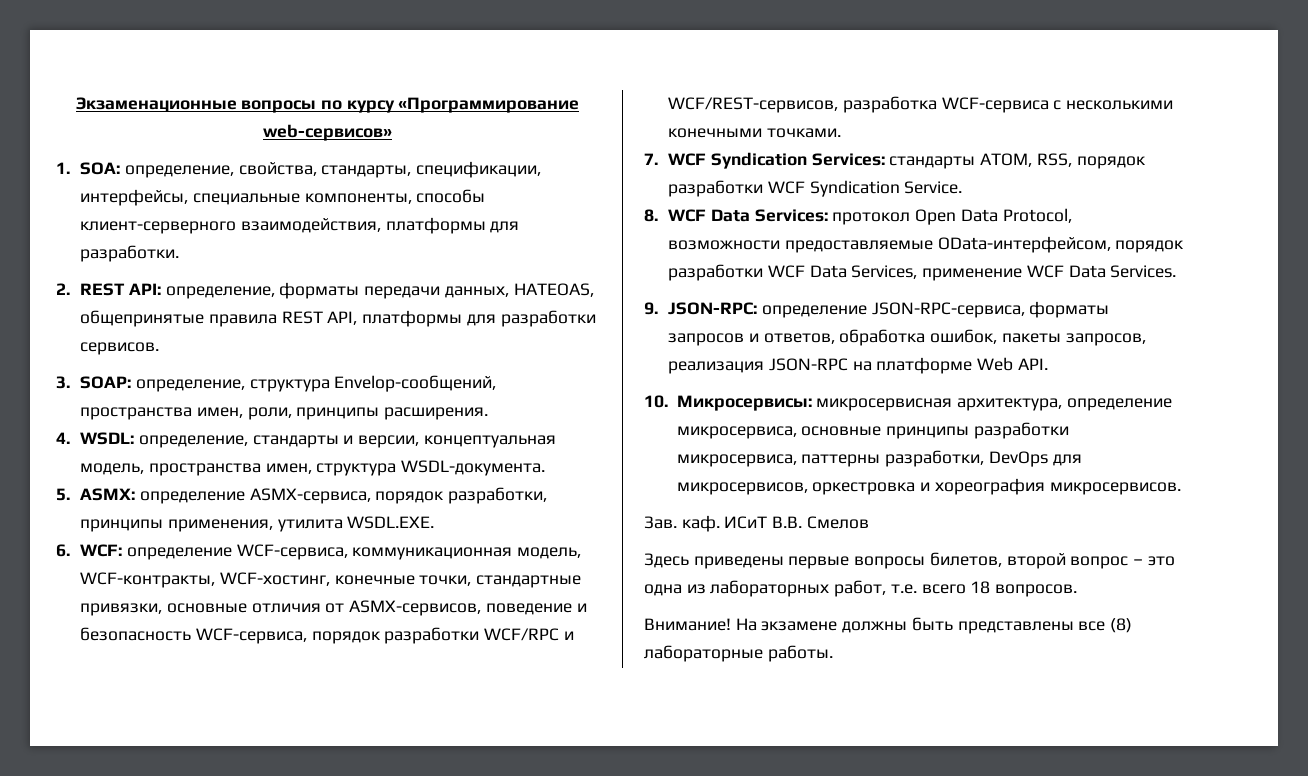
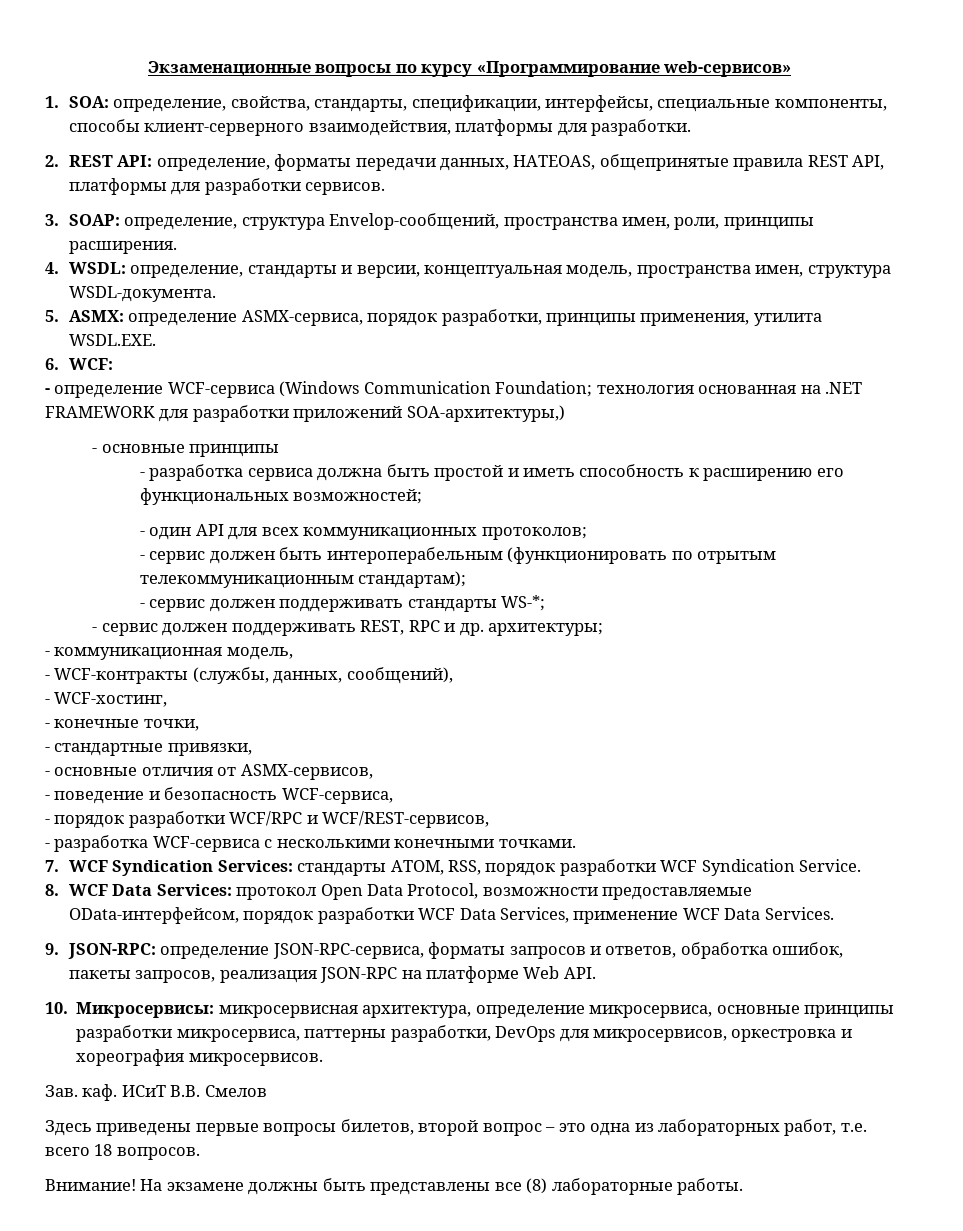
[126,544,582,560] [80,572,216,588] определение WCF-сервиса, коммуникационная модель, WCF-контракты, -> [45,381,863,398] [45,405,565,422] [92,444,280,457] [139,464,844,481] [139,488,423,505] [139,524,587,540] [139,547,777,564] [139,571,467,588] [139,595,546,612] [92,620,604,636] [45,647,293,660] [45,667,453,684] [45,699,50,704] // - определение WCF-сервиса (Windows Communication Foundation; технология основанная на .NET FRAMEWORK для разработки приложений SOA-архитектуры,) // - основные принципы // - разработка сервиса должна быть простой и иметь способность к расширению его функциональных возможностей; // - один API для всех коммуникационных протоколов; // - сервис должен быть интероперабельным (функционировать по отрытым телекоммуникационным стандартам); // - сервис должен поддерживать стандарты WS-*; // - сервис должен поддерживать REST, RPC и др. архитектуры; // - коммуникационная модель, // - WCF-контракты (службы, данных, сообщений), // -
(330, 579) none -> [45,723,50,728] // -
(472, 580) none -> [45,747,50,752] // -
(163, 609) none -> [45,771,50,776] // -
(482, 608) none -> [45,795,50,800] // -
(307, 636) none -> [45,819,50,824] // -
(839, 105) none -> [45,843,50,848] // -

